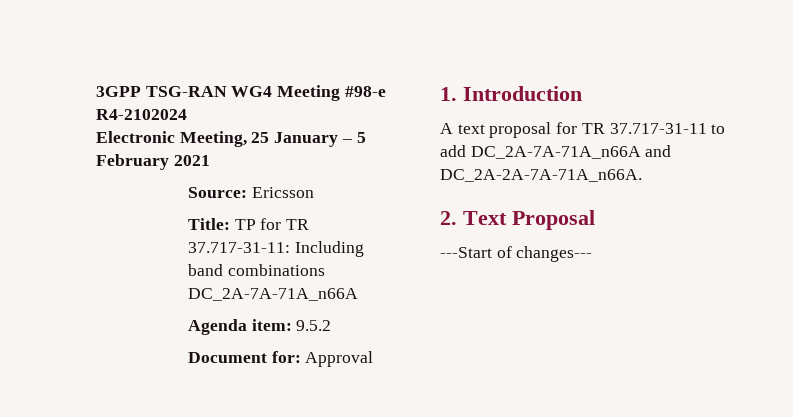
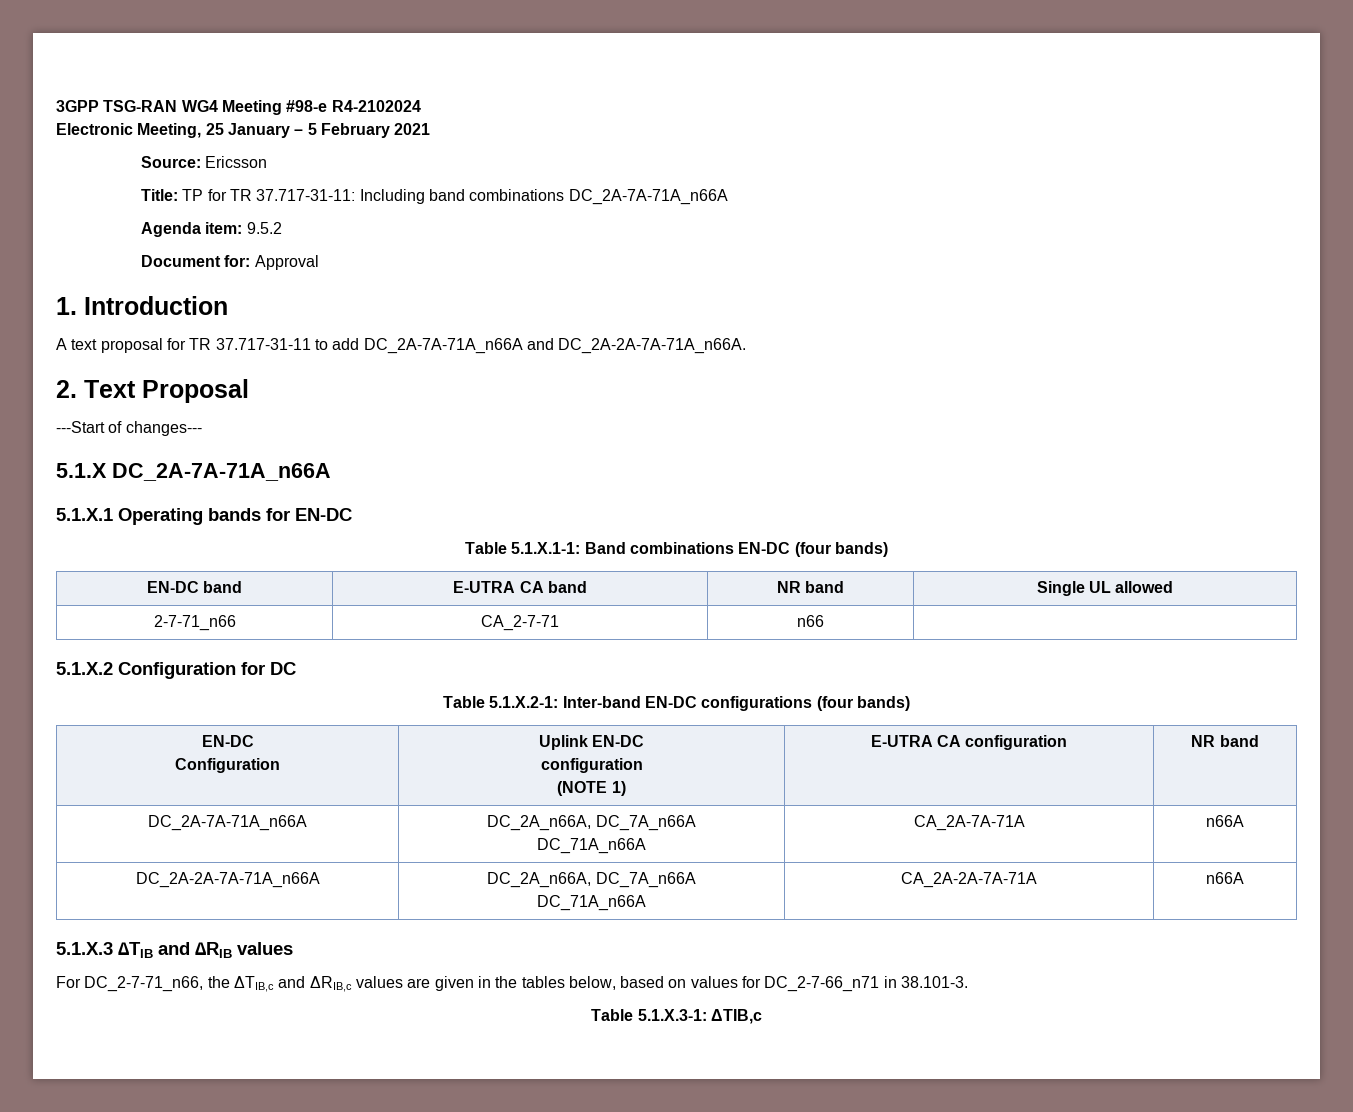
(593, 254) none -> [56,463,331,481] [56,508,352,525] [465,542,888,557] [146,581,243,593] [453,581,587,593] [776,581,845,593] [1036,581,1174,596] [153,615,236,631] [481,615,559,631] [797,615,824,627] [56,662,296,679] [443,696,910,711] [201,735,254,747] [175,758,280,773] [538,735,645,750] [540,758,643,773] [557,781,626,796] [870,735,1068,750] [1191,735,1259,747] [148,815,307,831] [487,815,696,831] [537,838,646,854] [913,815,1025,831] [1206,815,1244,827] [135,872,320,888] [487,872,696,888] [537,895,646,911] [901,872,1037,888] [1206,872,1244,884] [56,942,293,958] [56,976,969,992] [591,1009,762,1024] // 5.1.X DC_2A-7A-71A_n66A // 5.1.X.1 Operating bands for EN-DC // Table 5.1.X.1-1: Band combinations EN-DC (four bands) // EN-DC band | E-UTRA CA band | NR band | Single UL allowed // 2-7-71_n66 | CA_2-7-71 | n66 | // 5.1.X.2 Configuration for DC // Table 5.1.X.2-1: Inter-band EN-DC configurations (four bands) // EN-DC // Configuration | Uplink EN-DC // configuration // (NOTE 1) | E-UTRA CA configuration | NR band // DC_2A-7A-71A_n66A | DC_2A_n66A, DC_7A_n66A // DC_71A_n66A | CA_2A-7A-71A | n66A // DC_2A-2A-7A-71A_n66A | DC_2A_n66A, DC_7A_n66A // DC_71A_n66A | CA_2A-2A-7A-71A | n66A // 5.1.X.3 ∆TIB and ∆RIB values // For DC_2-7-71_n66, the ΔTIB,c and ΔRIB,c values are given in the tables below, based on values for DC_2-7-66_n71 in 38.101-3. // Table 5.1.X.3-1: ΔTIB,c

